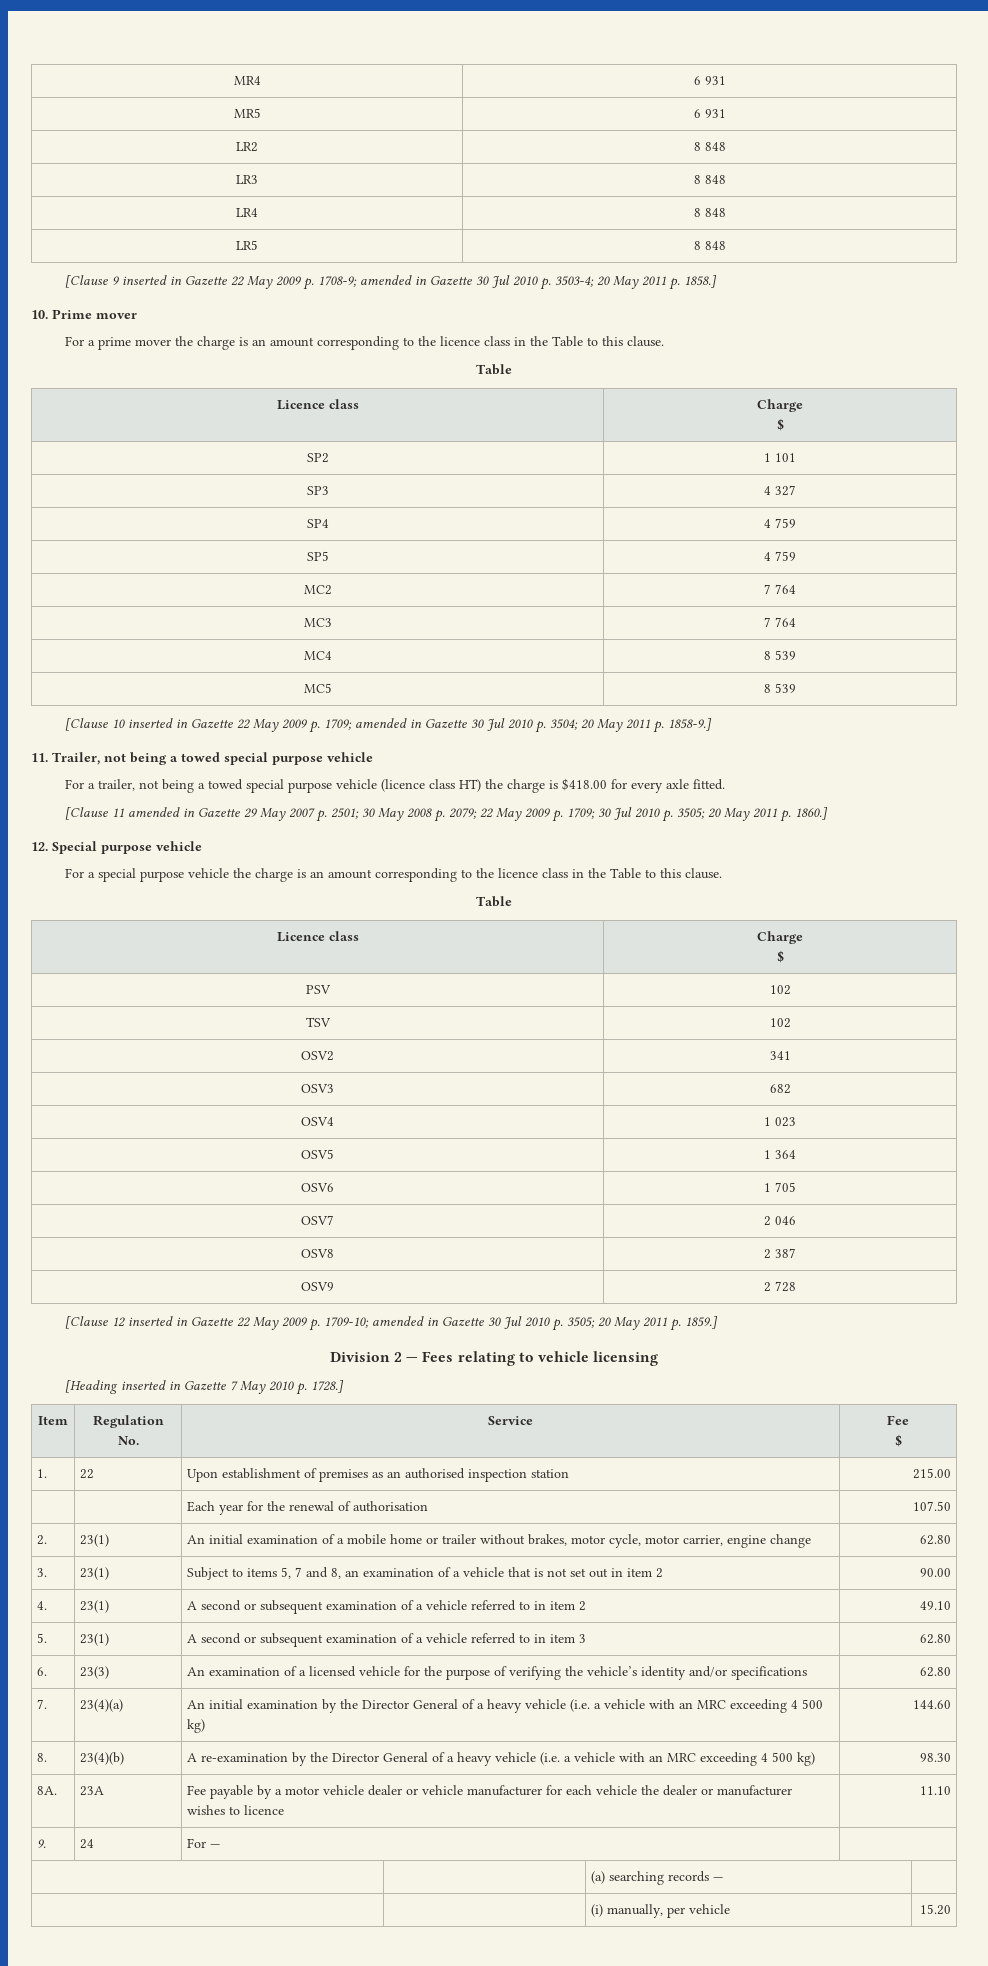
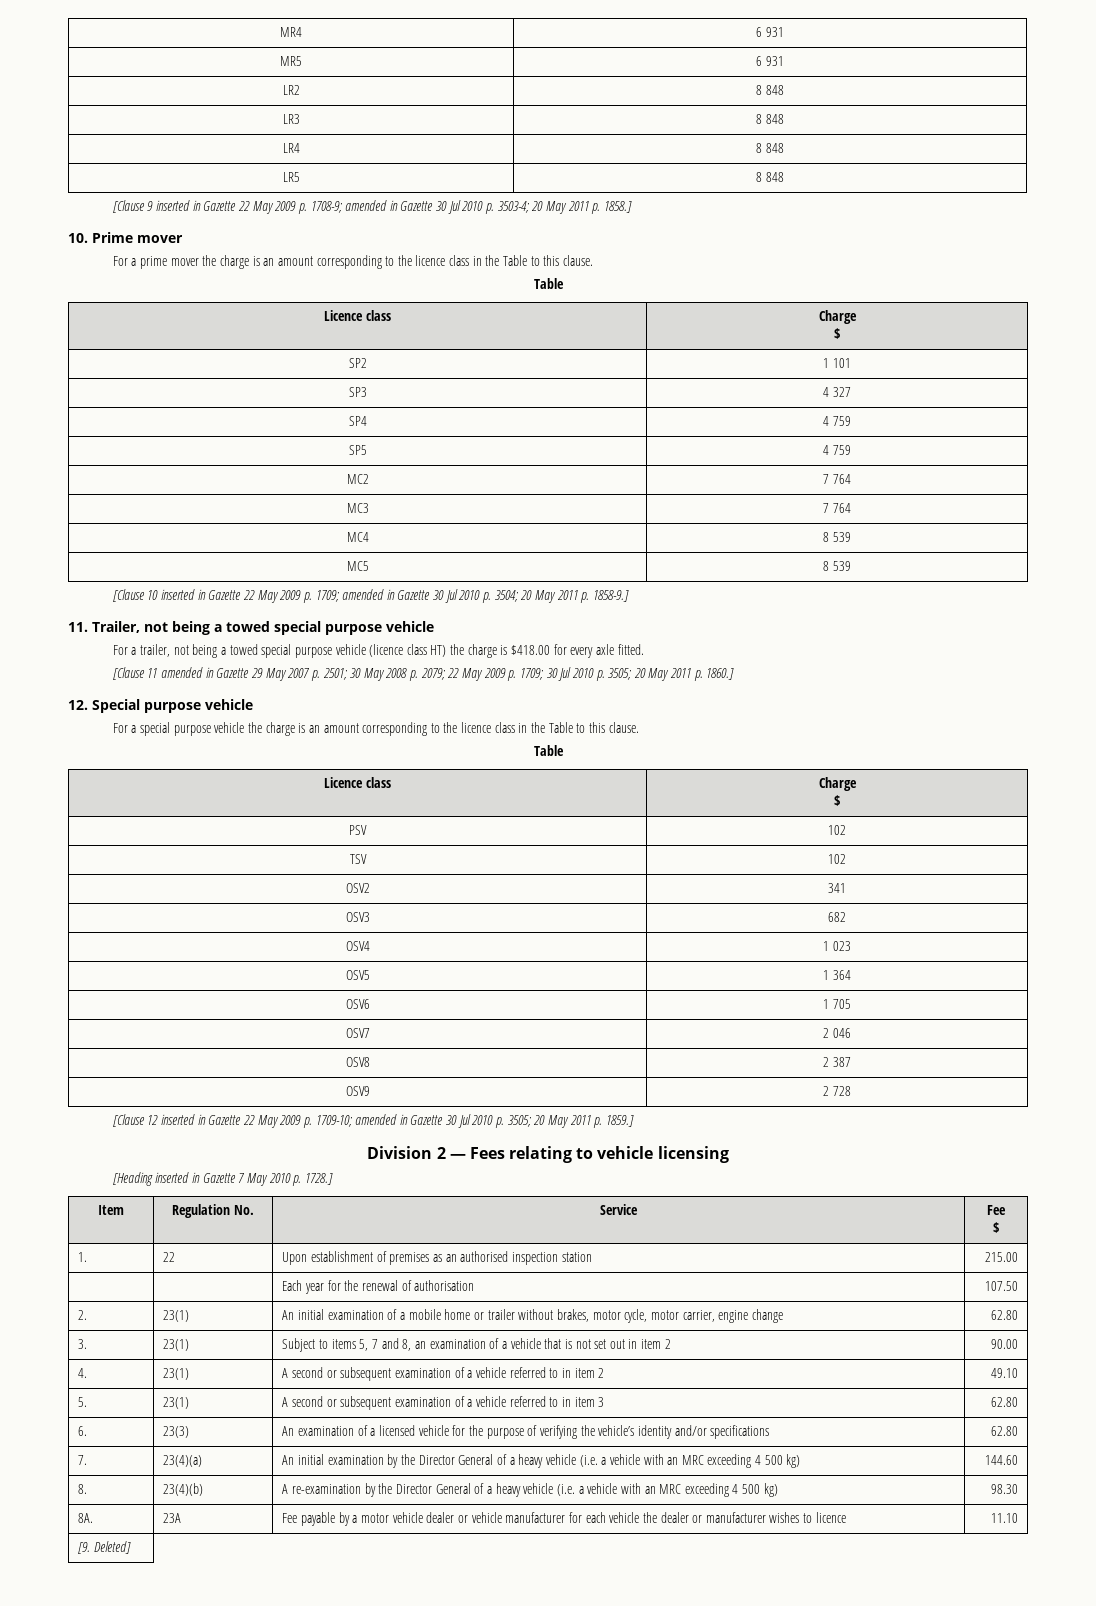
[37,1839,47,1848] [80,1839,95,1849] [187,1838,221,1848] [591,1871,724,1885] [591,1904,731,1918] [919,1904,951,1915] 9. | 24 | For — | // | | (a) searching records — | // | | (i) manually, per vehicle | 15.20 -> [78,1541,132,1554] [9. Deleted]

